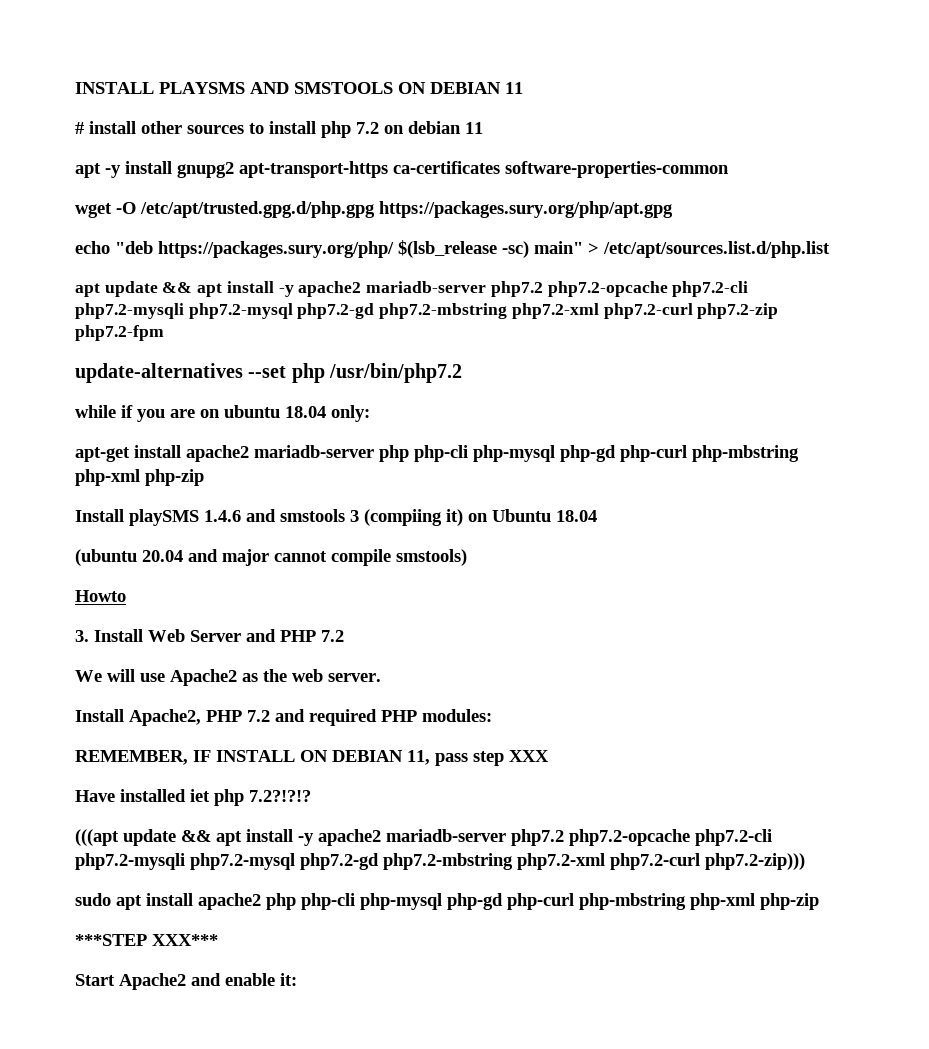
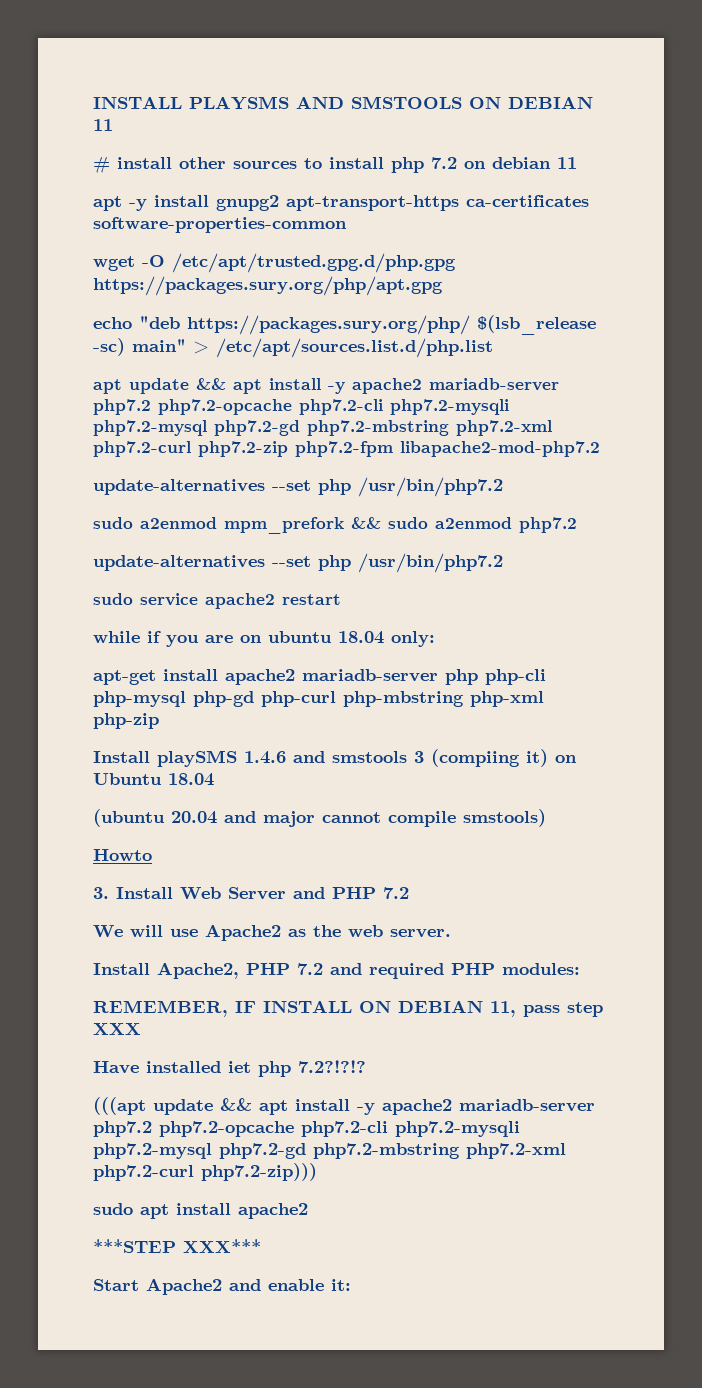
[75,363,463,383] // update-alternatives --set php /usr/bin/php7.2 -> [400,441,600,457] [93,477,503,497] [93,517,577,534] [93,553,503,573] [93,593,341,609] libapache2-mod-php7.2 // update-alternatives --set php /usr/bin/php7.2 // sudo a2enmod mpm_prefork && sudo a2enmod php7.2 // update-alternatives --set php /usr/bin/php7.2 // sudo service apache2 restart
[266,893,819,910] php php-cli php-mysql php-gd php-curl php-mbstring php-xml php-zip -> (308, 1211) none

